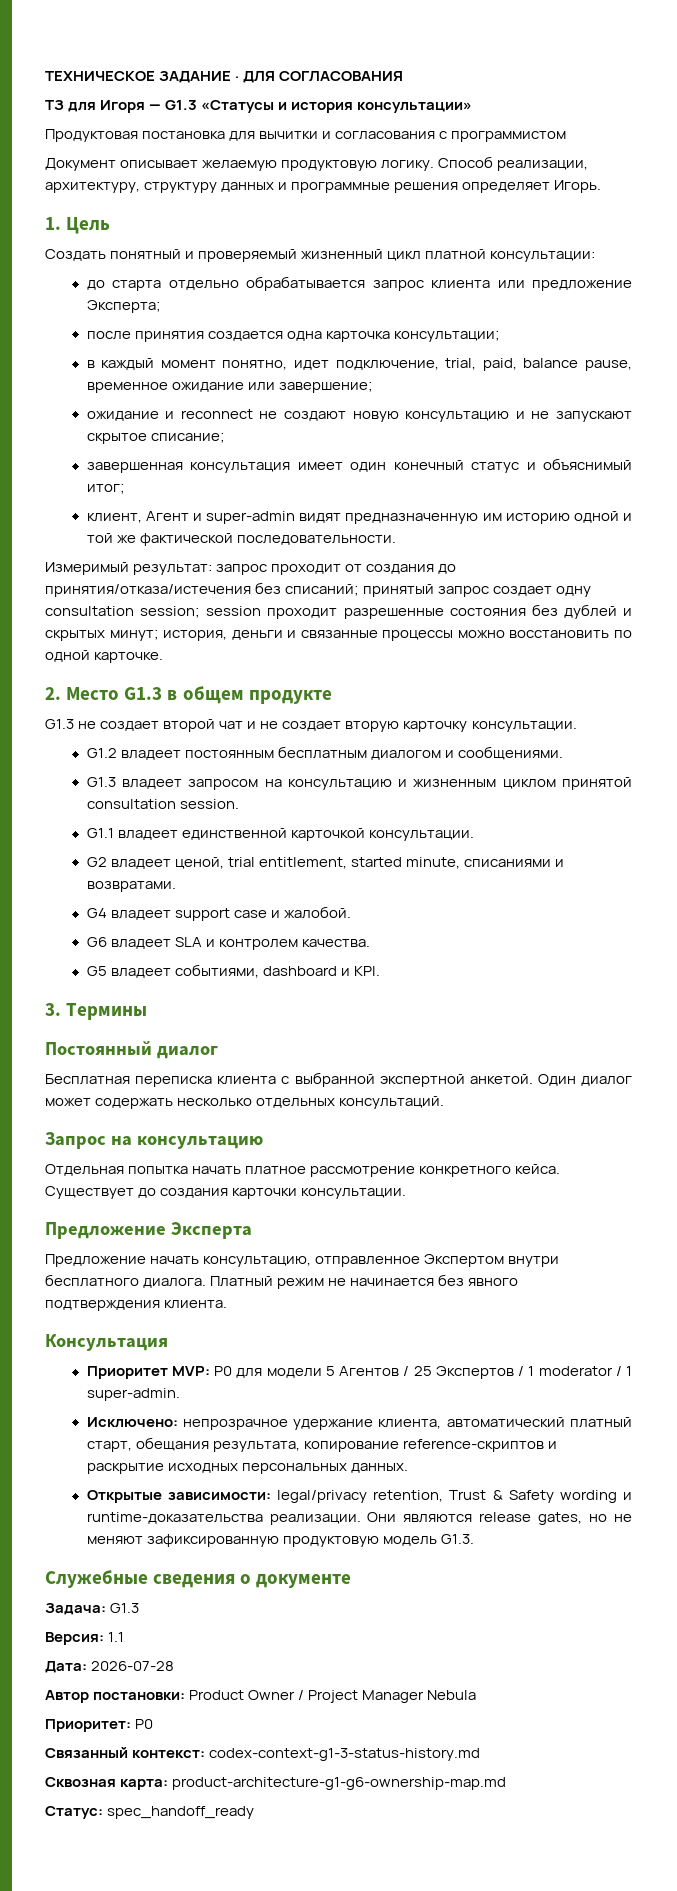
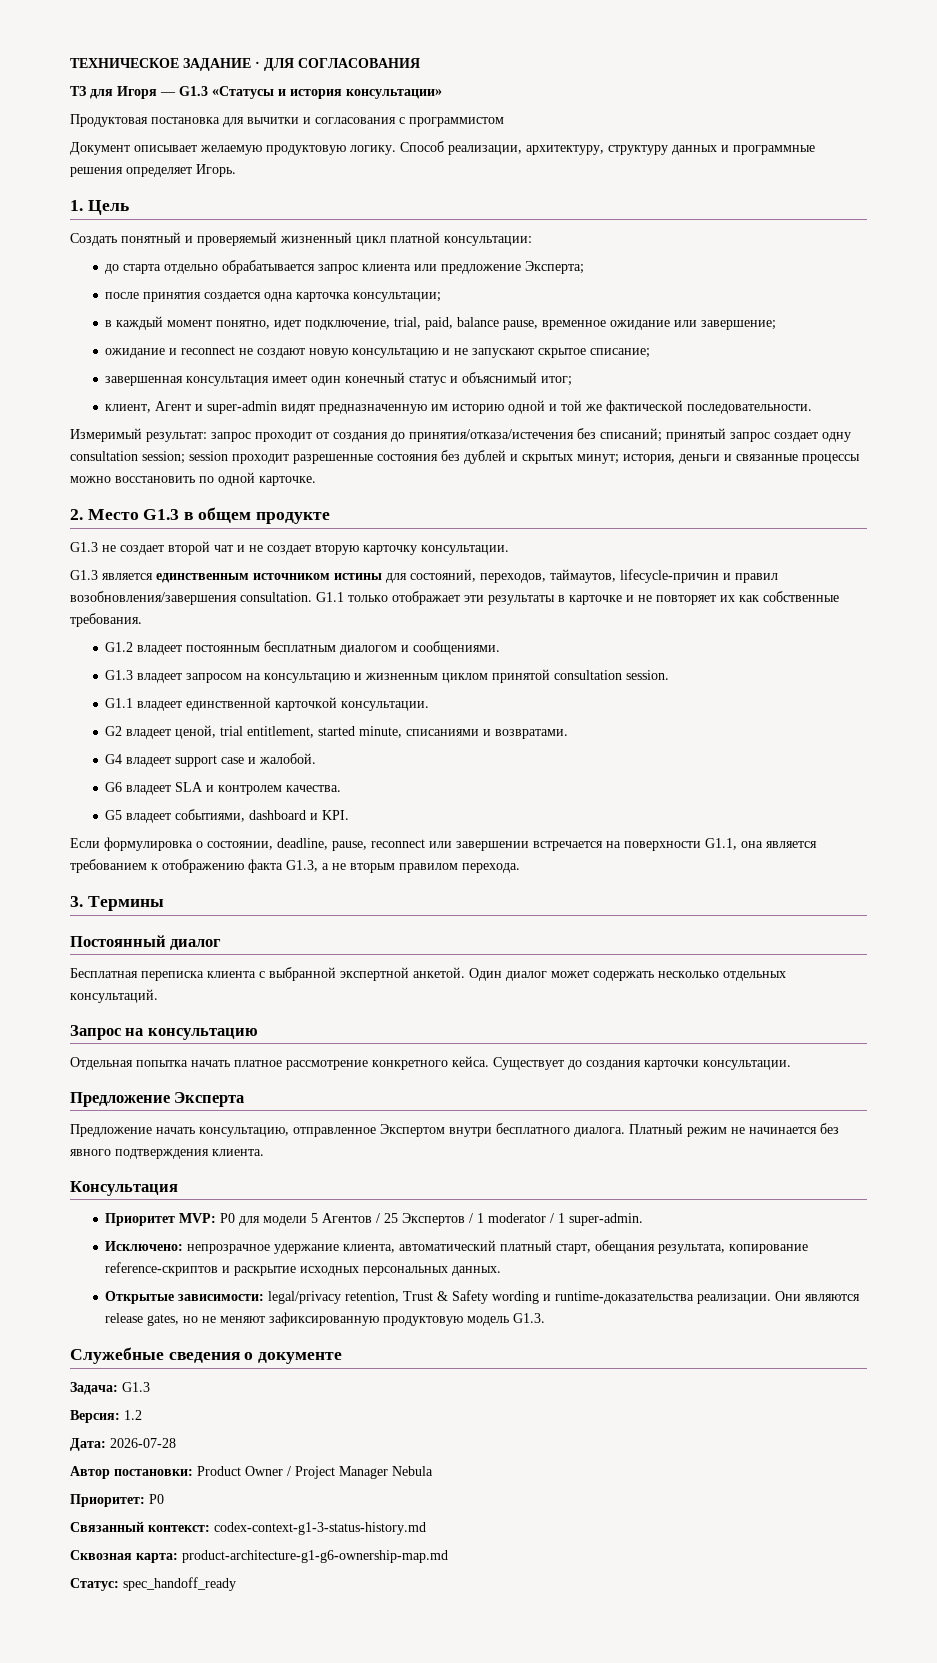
(577, 726) none -> [70,569,778,583] [70,591,839,605] [70,613,142,627] // G1.3 является единственным источником истины для состояний, переходов, таймаутов, lifecycle-причин и правил возобновления/завершения consultation. G1.1 только отображает эти результаты в карточке и не повторяет их как собственные требования.
(380, 971) none -> [70,837,817,851] [70,859,520,873] // Если формулировка о состоянии, deadline, pause, reconnect или завершении встречается на поверхности G1.1, она является требованием к отображению факта G1.3, а не вторым правилом перехода.
[108,1632,125,1642] 1.1 -> [124,1410,142,1420] 1.2

